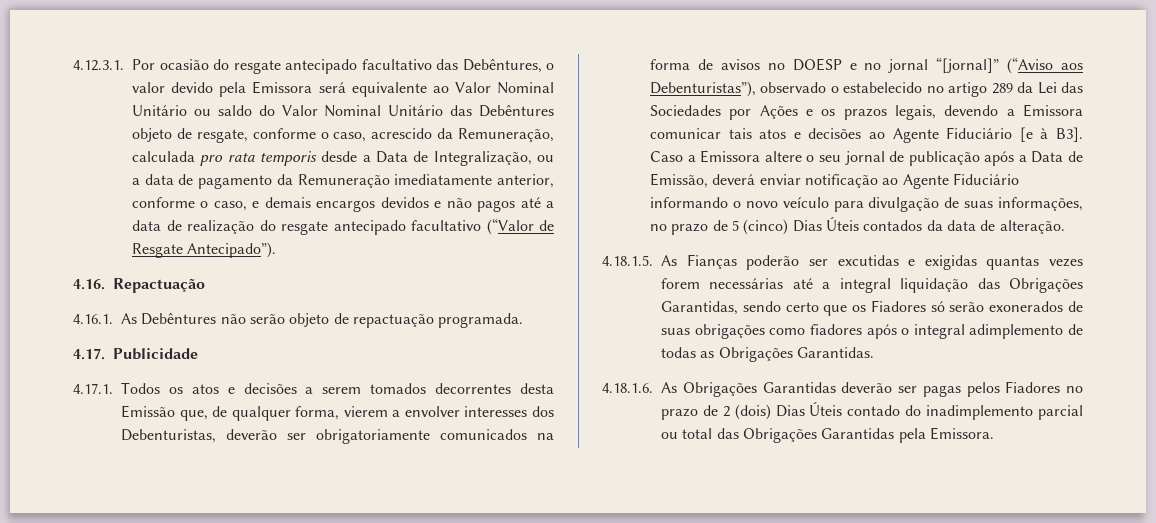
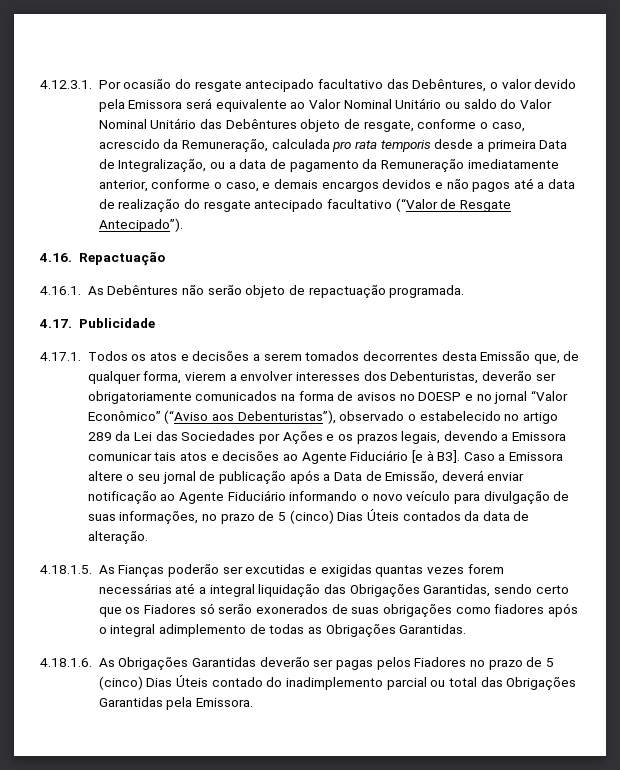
(371, 158) none -> [487,140,536,152] primeira
[936,57,1000,73] “[jornal]” -> [530,390,568,401] [87,411,161,421] “Valor Econômico”
[722,404,771,420] 2 (dois) -> [545,658,554,667] [98,676,143,690] 5 (cinco)

